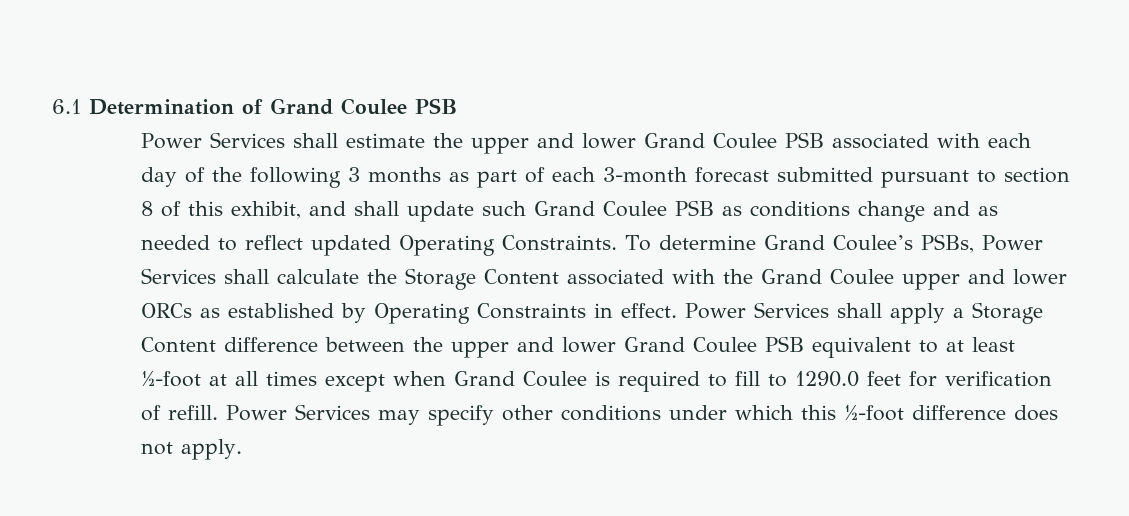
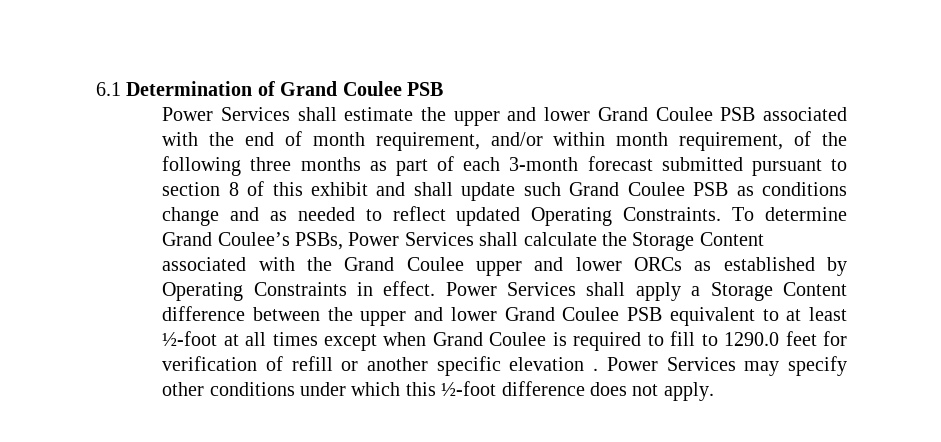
[987,133,1031,148] [140,167,177,187] each day -> [209,131,784,151] the end of month requirement, and/or within month requirement,
[347,167,360,182] 3 -> [250,157,292,171] three
[230,201,301,219] exhibit, -> [310,182,368,196] exhibit
[167,405,218,420] refill. -> [291,356,599,376] refill or another specific elevation .

